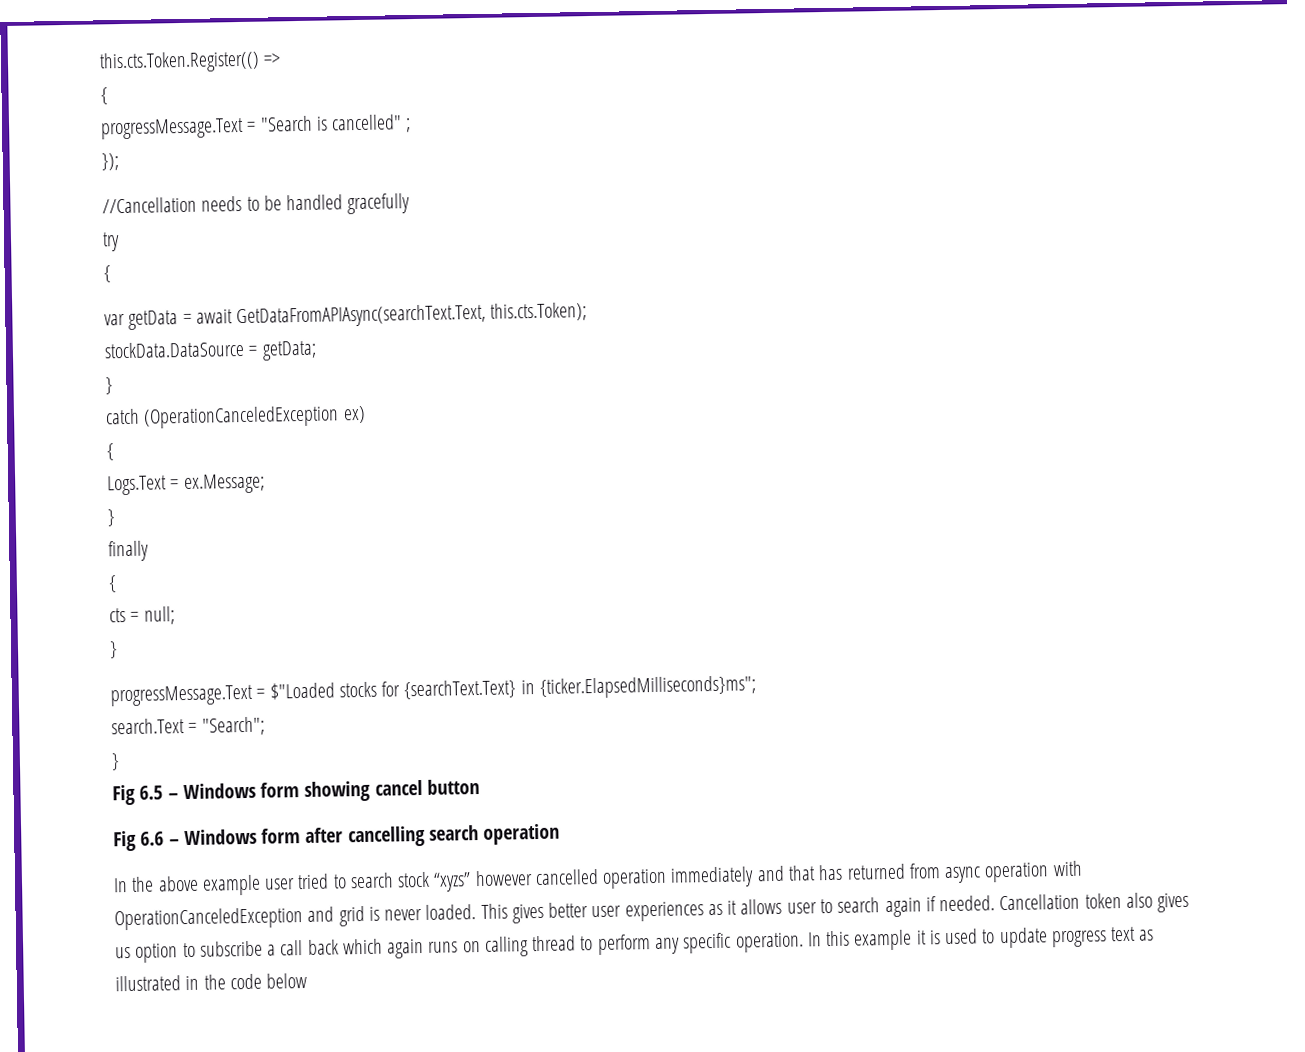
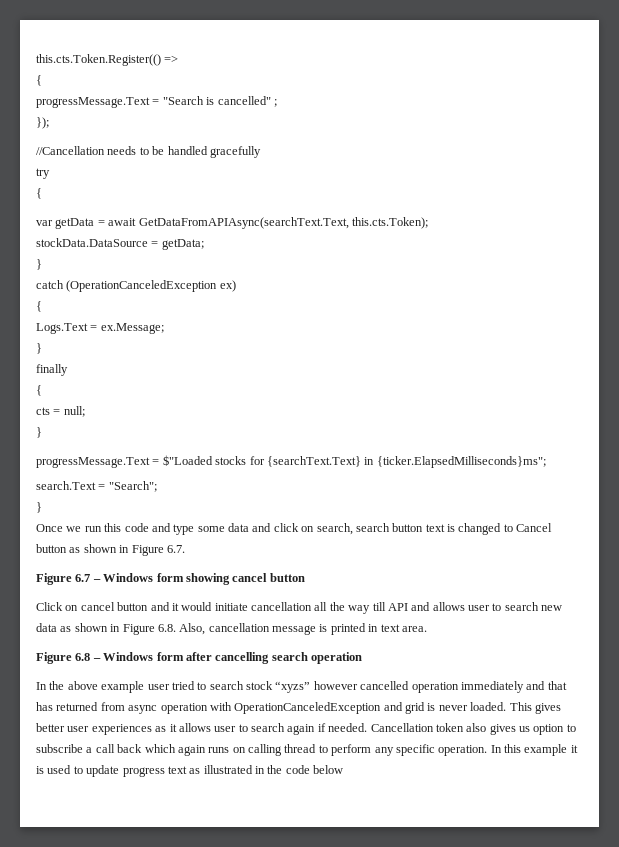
[112,784,164,806] Fig 6.5 -> [36,523,553,535] [36,544,185,556] [36,573,91,585] Once we run this code and type some data and click on search, search button text is changed to Cancel button as shown in Figure 6.7. // Figure 6.7
[113,830,165,852] Fig 6.6 -> [36,602,563,614] [36,623,427,635] [36,652,91,664] Click on cancel button and it would initiate cancellation all the way till API and allows user to search new data as shown in Figure 6.8. Also, cancellation message is printed in text area. // Figure 6.8

